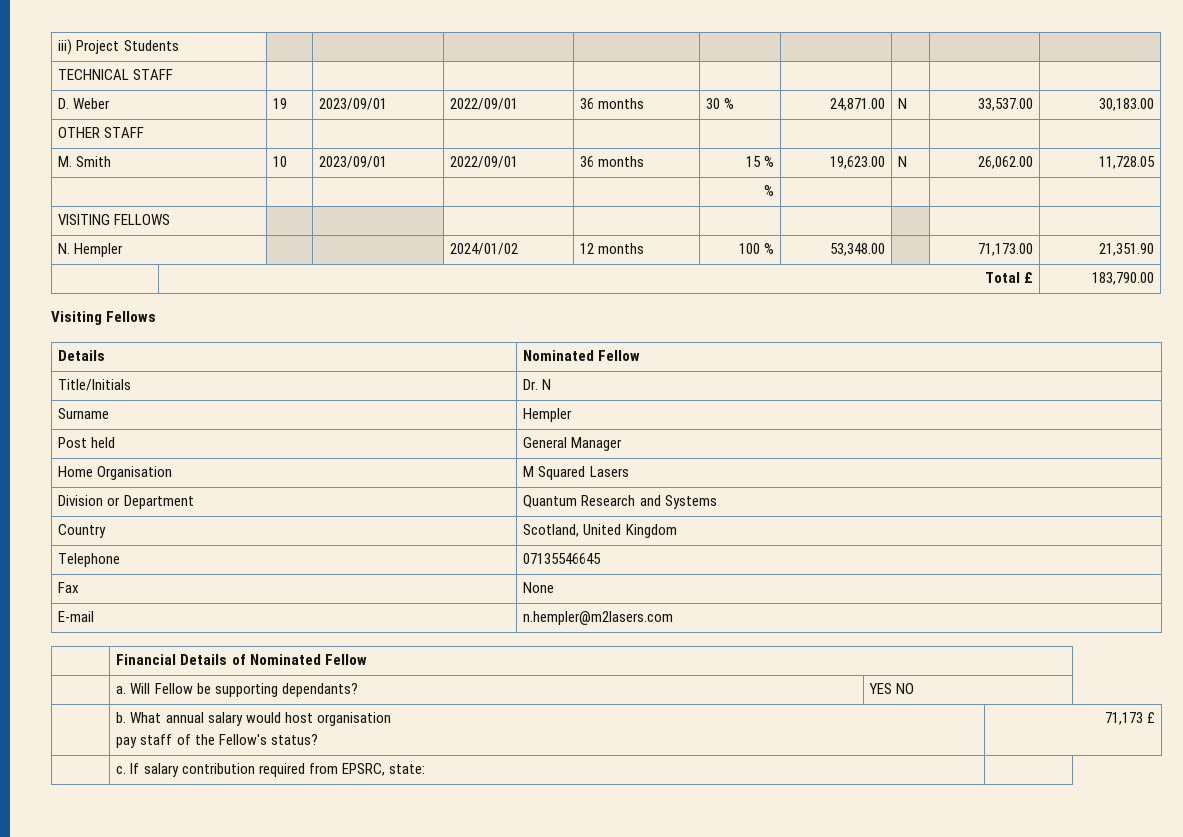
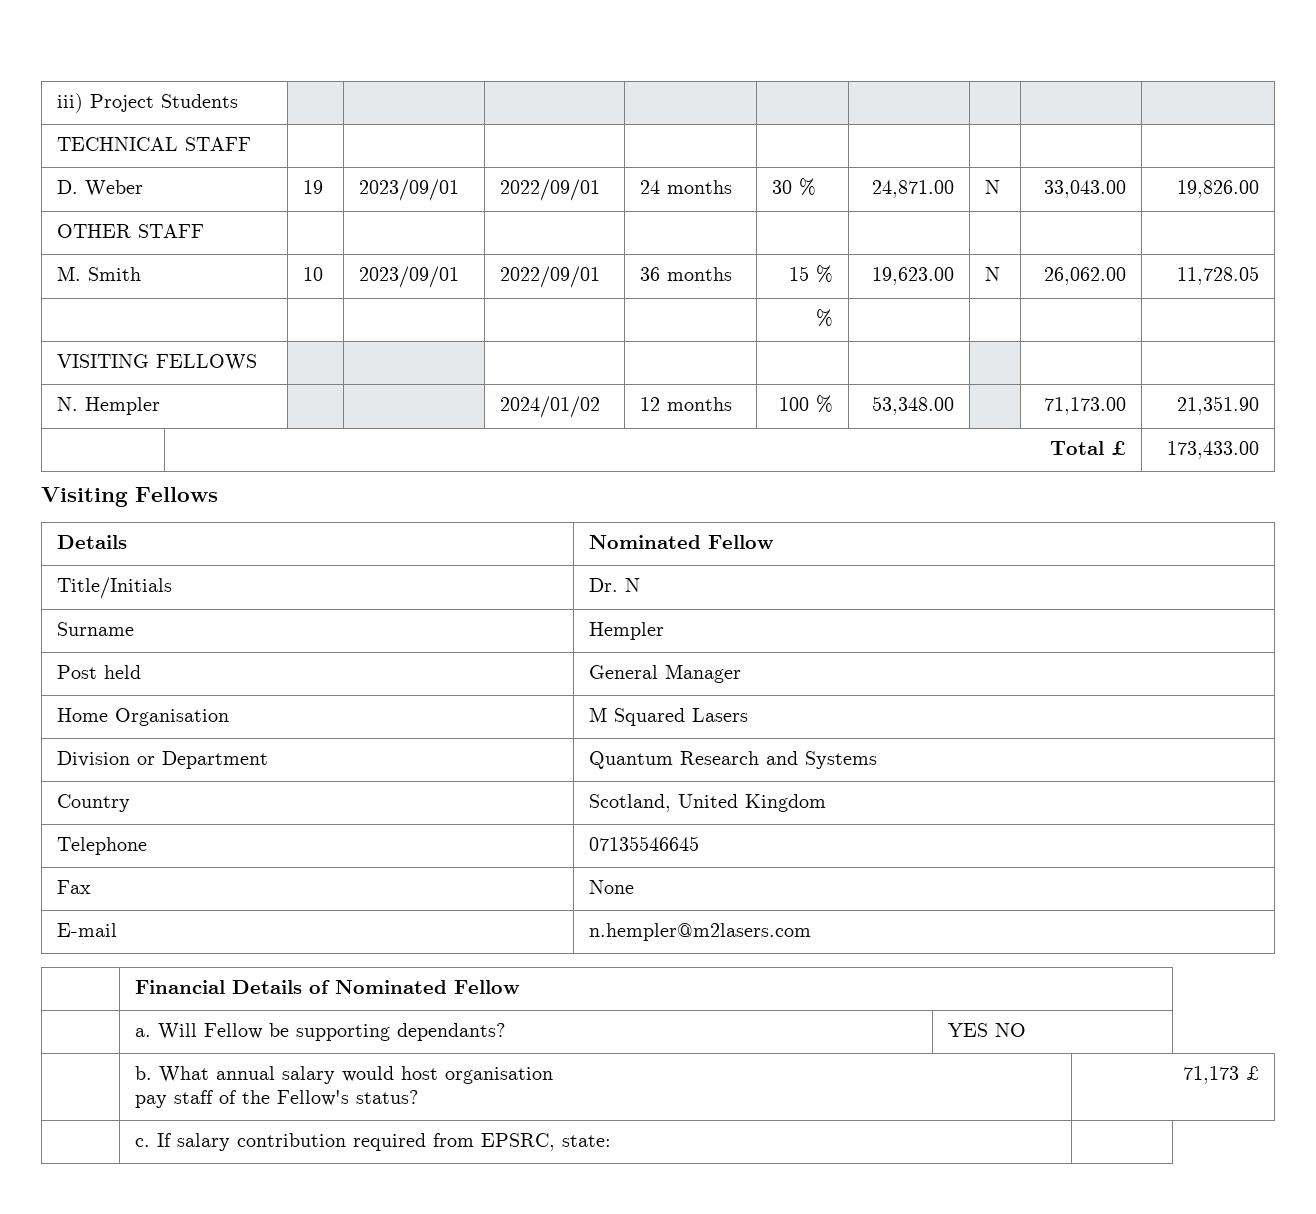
[580,98,595,109] 36 -> [639,180,660,194] 24
[977,98,1033,111] [1098,98,1154,111] 33,537.00 | 30,183.00 -> [1044,180,1127,198] [1177,180,1260,198] 33,043.00 | 19,826.00
[1091,272,1154,285] 183,790.00 -> [1167,441,1260,459] 173,433.00

